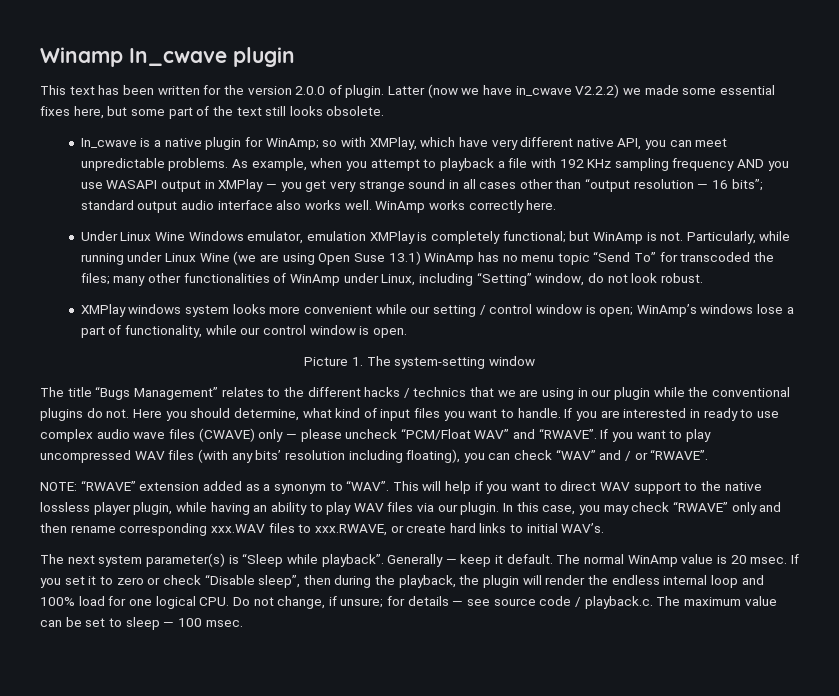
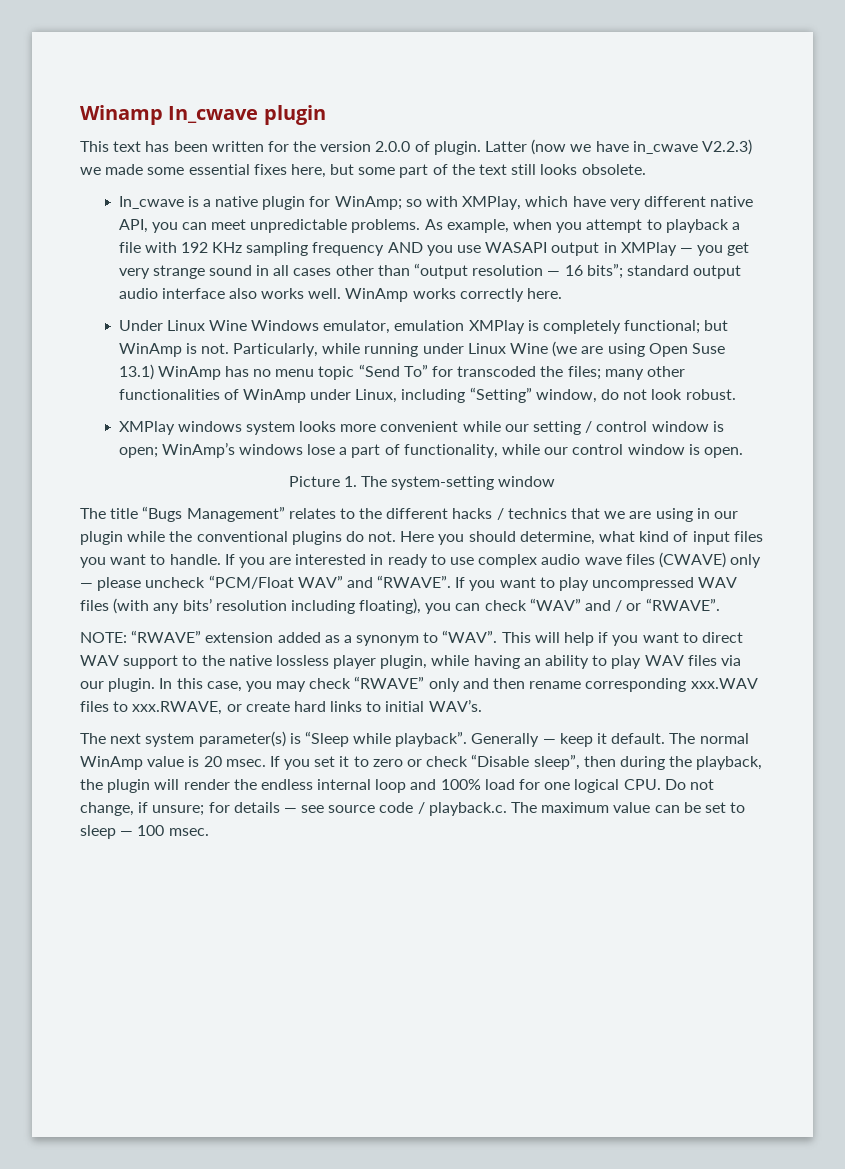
[575,84,620,98] V2.2.2) -> [701,139,752,155] V2.2.3)

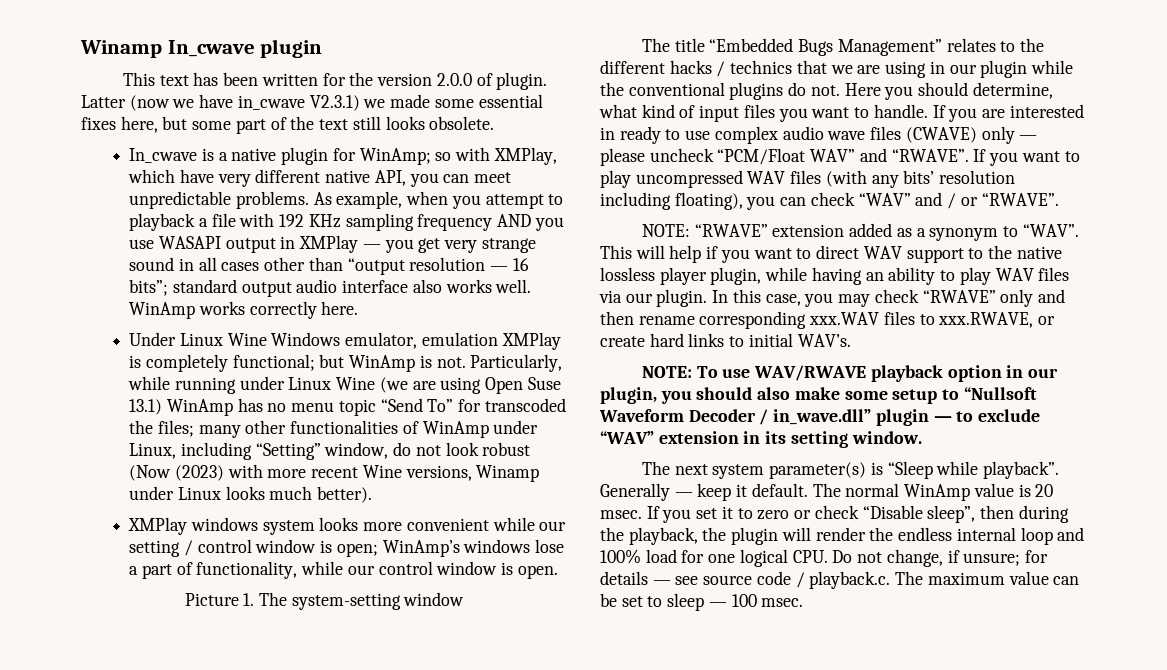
[701,139,752,155] V2.2.3) -> [309,95,360,111] V2.3.1)
[685,389,736,400] robust. -> [482,442,531,456] [129,464,540,482] [129,486,373,503] robust (Now (2023) with more recent Wine versions, Winamp under Linux looks much better).
[142,506,183,522] “Bugs -> [709,38,834,56] “Embedded Bugs
(482, 705) none -> [641,365,1059,382] [600,387,1037,404] [599,409,1041,426] [600,431,922,448] // NOTE: To use WAV/RWAVE playback option in our plugin, you should also make some setup to “Nullsoft Waveform Decoder / in_wave.dll” plugin — to exclude “WAV” extension in its setting window.

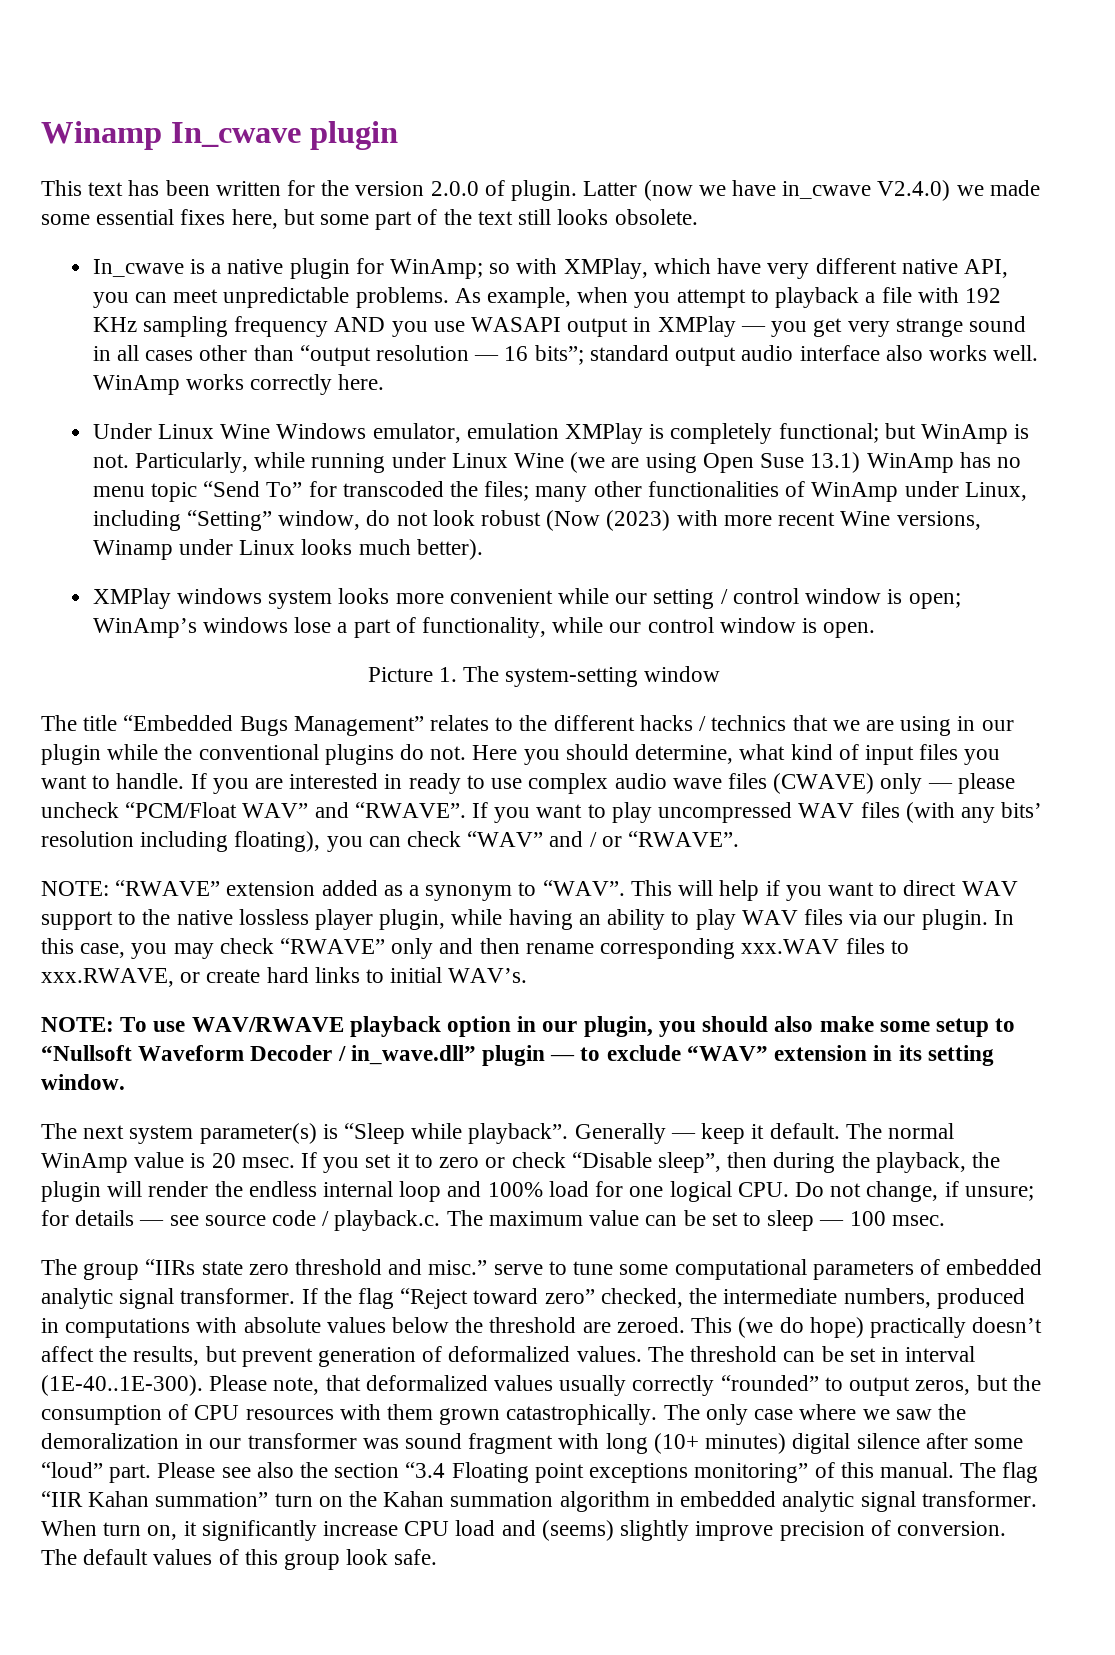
[309,95,360,111] V2.3.1) -> [877,180,951,201] V2.4.0)
(804, 602) none -> [41,1259,1043,1280] [41,1288,1025,1309] [41,1317,1043,1338] [41,1346,976,1367] [41,1375,1041,1396] [41,1404,966,1425] [41,1433,1023,1454] [41,1462,1039,1483] [41,1491,1037,1512] [41,1520,1006,1541] [41,1549,438,1570] // The group “IIRs state zero threshold and misc.” serve to tune some computational parameters of embedded analytic signal transformer. If the flag “Reject toward zero” checked, the intermediate numbers, produced in computations with absolute values below the threshold are zeroed. This (we do hope) practically doesn’t affect the results, but prevent generation of deformalized values. The threshold can be set in interval (1E-40..1E-300). Please note, that deformalized values usually correctly “rounded” to output zeros, but the consumption of CPU resources with them grown catastrophically. The only case where we saw the demoralization in our transformer was sound fragment with long (10+ minutes) digital silence after some “loud” part. Please see also the section “3.4 Floating point exceptions monitoring” of this manual. The flag “IIR Kahan summation” turn on the Kahan summation algorithm in embedded analytic signal transformer. When turn on, it significantly increase CPU load and (seems) slightly improve precision of conversion. The default values of this group look safe.

